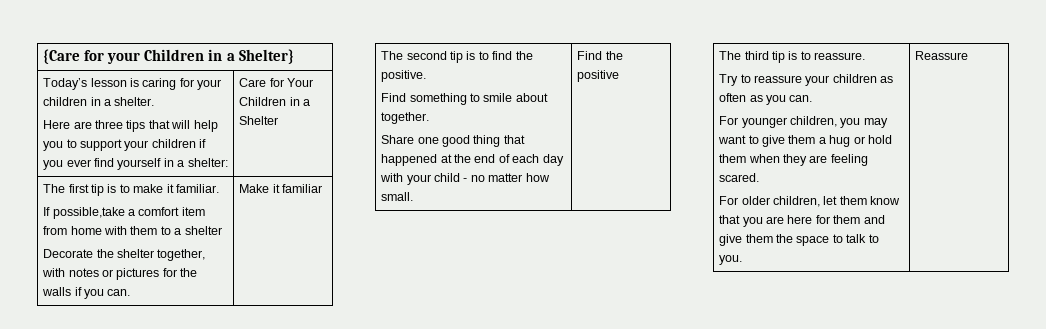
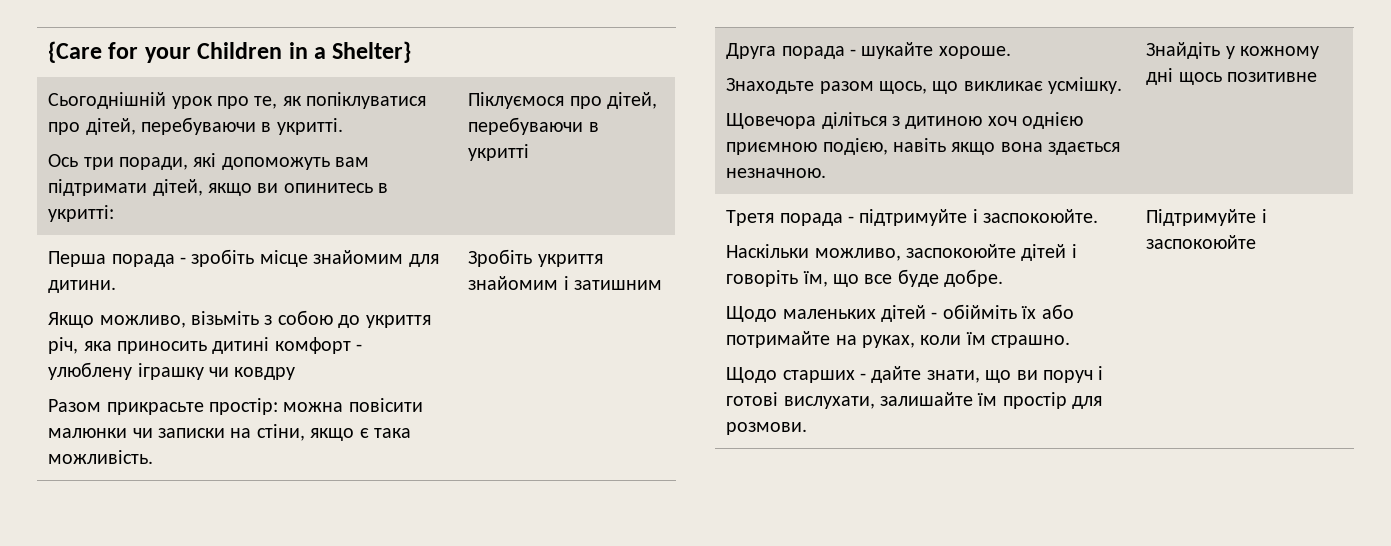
[43,78,222,90] [43,97,155,106] [43,120,218,132] [43,139,207,151] [43,158,228,170] [239,78,313,87] [239,97,310,106] [239,116,279,125] [43,184,219,196] [43,207,205,219] [43,226,222,235] [43,249,206,261] [42,268,198,280] [42,287,131,299] [239,184,322,193] [381,51,533,63] [381,70,427,82] [381,93,548,105] [381,112,430,124] [381,135,525,147] [381,154,564,166] [380,173,550,185] [381,192,414,201] [577,51,623,60] [577,70,620,82] [719,51,866,63] [719,74,894,86] [719,93,813,105] [719,116,888,128] [718,135,892,147] [719,154,868,166] [719,173,760,182] [719,196,901,207] [719,215,885,227] [719,234,879,246] [719,255,743,265] [915,51,969,60] Today’s lesson is caring for your children in a shelter. // Here are three tips that will help you to support your children if you ever find yourself in a shelter: | Care for Your Children in a Shelter // The first tip is to make it familiar. // If possible,take a comfort item from home with them to a shelter // Decorate the shelter together, with notes or pictures for the walls if you can. | Make it familiar // The second tip is to find the positive. // Find something to smile about together. // Share one good thing that happened at the end of each day with your child - no matter how small. | Find the positive // The third tip is to reassure. // Try to reassure your children as often as you can. // For younger children, you may want to give them a hug or hold them when they are feeling scared. // For older children, let them know that you are here for them and give them the space to talk to you. | Reassure -> [48,92,427,109] [48,117,343,135] [48,153,370,170] [48,179,389,196] [48,205,115,222] [468,92,657,109] [468,117,599,135] [468,144,530,161] [48,249,439,267] [48,280,117,293] [48,310,431,328] [48,337,363,354] [48,362,296,380] [48,398,423,415] [48,424,411,441] [48,450,154,464] [468,249,603,267] [468,276,662,290] [726,42,1011,59] [726,77,1123,94] [726,112,1084,129] [726,138,1121,155] [726,168,827,178] [1146,42,1319,59] [1146,68,1317,85] [726,209,1099,226] [726,244,1077,261] [726,269,1004,287] [726,304,1074,322] [726,331,1071,348] [726,366,1104,383] [726,392,1103,409] [726,422,808,435] [1146,209,1267,226] [1146,235,1257,249] Сьогоднішній урок про те, як попіклуватися про дітей, перебуваючи в укритті. // Ось три поради, які допоможуть вам підтримати дітей, якщо ви опинитесь в укритті: | Піклуємося про дітей, перебуваючи в укритті // Перша порада - зробіть місце знайомим для дитини. // Якщо можливо, візьміть з собою до укриття річ, яка приносить дитині комфорт - улюблену іграшку чи ковдру // Разом прикрасьте простір: можна повісити малюнки чи записки на стіни, якщо є така можливість. | Зробіть укриття знайомим і затишним // Друга порада - шукайте хороше. // Знаходьте разом щось, що викликає усмішку. // Щовечора діліться з дитиною хоч однією приємною подією, навіть якщо вона здається незначною. | Знайдіть у кожному дні щось позитивне // Третя порада - підтримуйте і заспокоюйте. // Наскільки можливо, заспокоюйте дітей і говоріть їм, що все буде добре. // Щодо маленьких дітей - обійміть їх або потримайте на руках, коли їм страшно. // Щодо старших - дайте знати, що ви поруч і готові вислухати, залишайте їм простір для розмови. | Підтримуйте і заспокоюйте

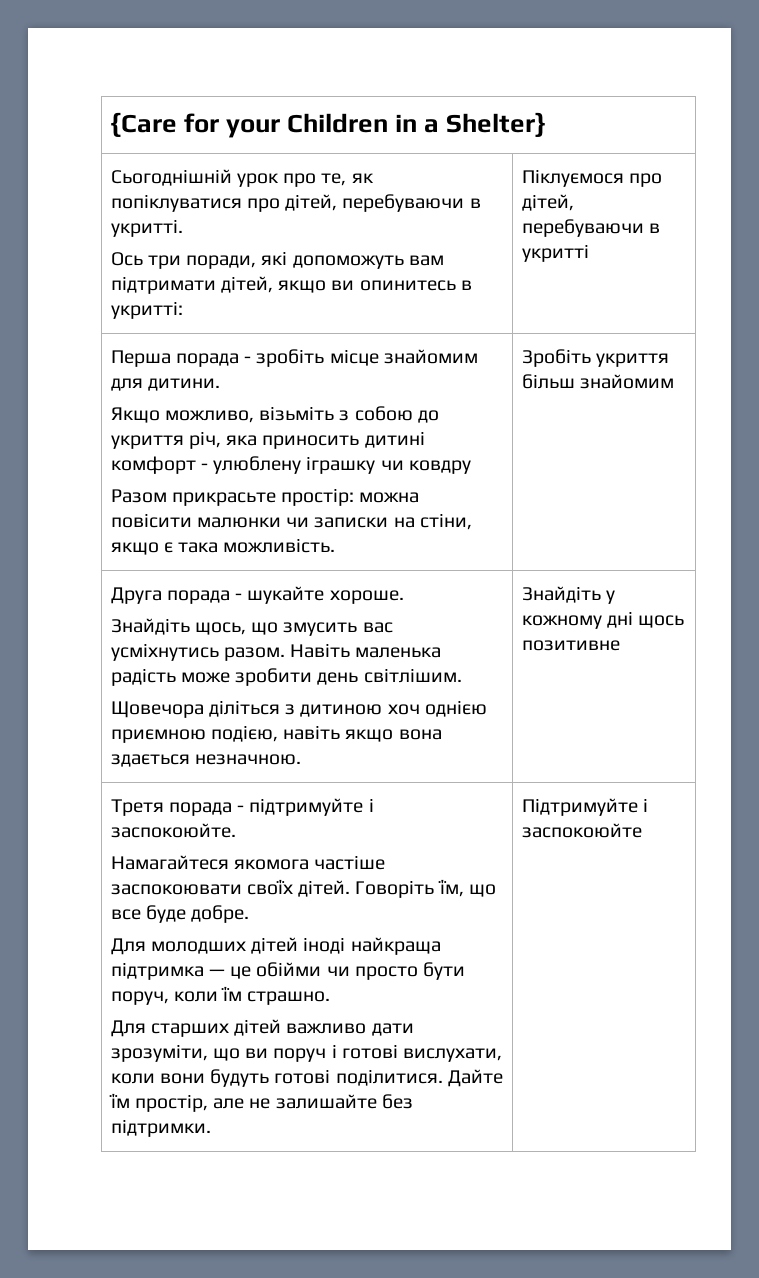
[468,276,662,290] знайомим і затишним -> [521,374,674,389] більш знайомим
[726,77,1123,94] Знаходьте разом щось, що викликає усмішку. -> [110,618,393,636] [110,644,442,661] [110,668,462,686] Знайдіть щось, що змусить вас усміхнутись разом. Навіть маленька радість може зробити день світлішим.
[726,244,1077,261] [726,270,799,287] Наскільки можливо, заспокоюйте дітей і говоріть -> [110,855,386,870] [110,879,435,898] Намагайтеся якомога частіше заспокоювати своїх дітей. Говоріть
[726,304,1074,322] [726,331,1071,348] [726,366,980,383] Щодо маленьких дітей - обійміть їх або потримайте на руках, коли їм страшно. // Щодо старших - дайте знати, -> [110,937,441,955] [110,962,466,980] [110,986,331,1005] [110,1019,414,1037] [110,1045,208,1062] Для молодших дітей іноді найкраща підтримка — це обійми чи просто бути поруч, коли їм страшно. // Для старших дітей важливо дати зрозуміти,
[879,392,1103,409] [726,422,808,435] залишайте їм простір для розмови. -> [110,1069,504,1087] [108,1093,414,1112] [110,1120,211,1137] коли вони будуть готові поділитися. Дайте їм простір, але не залишайте без підтримки.

